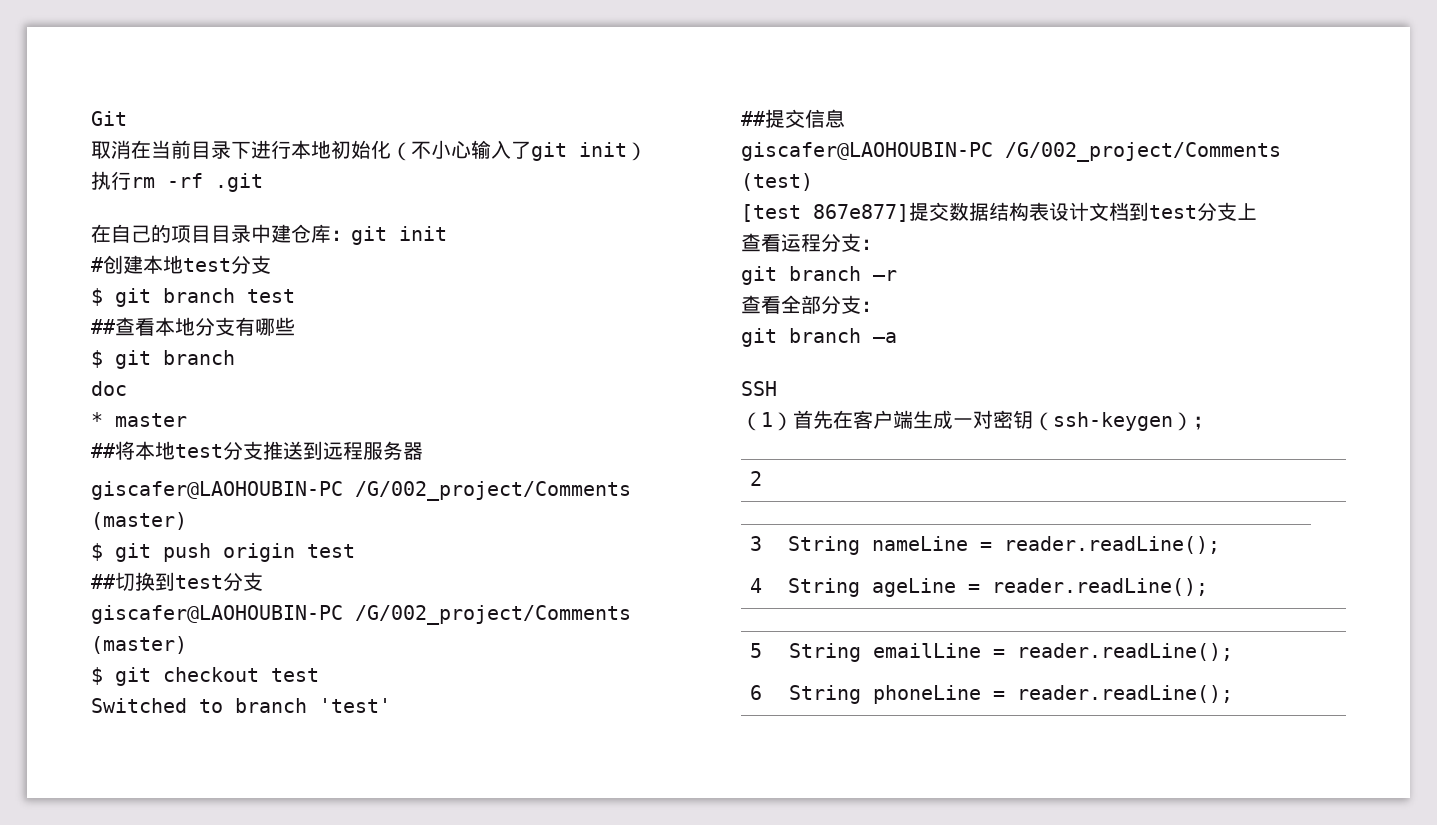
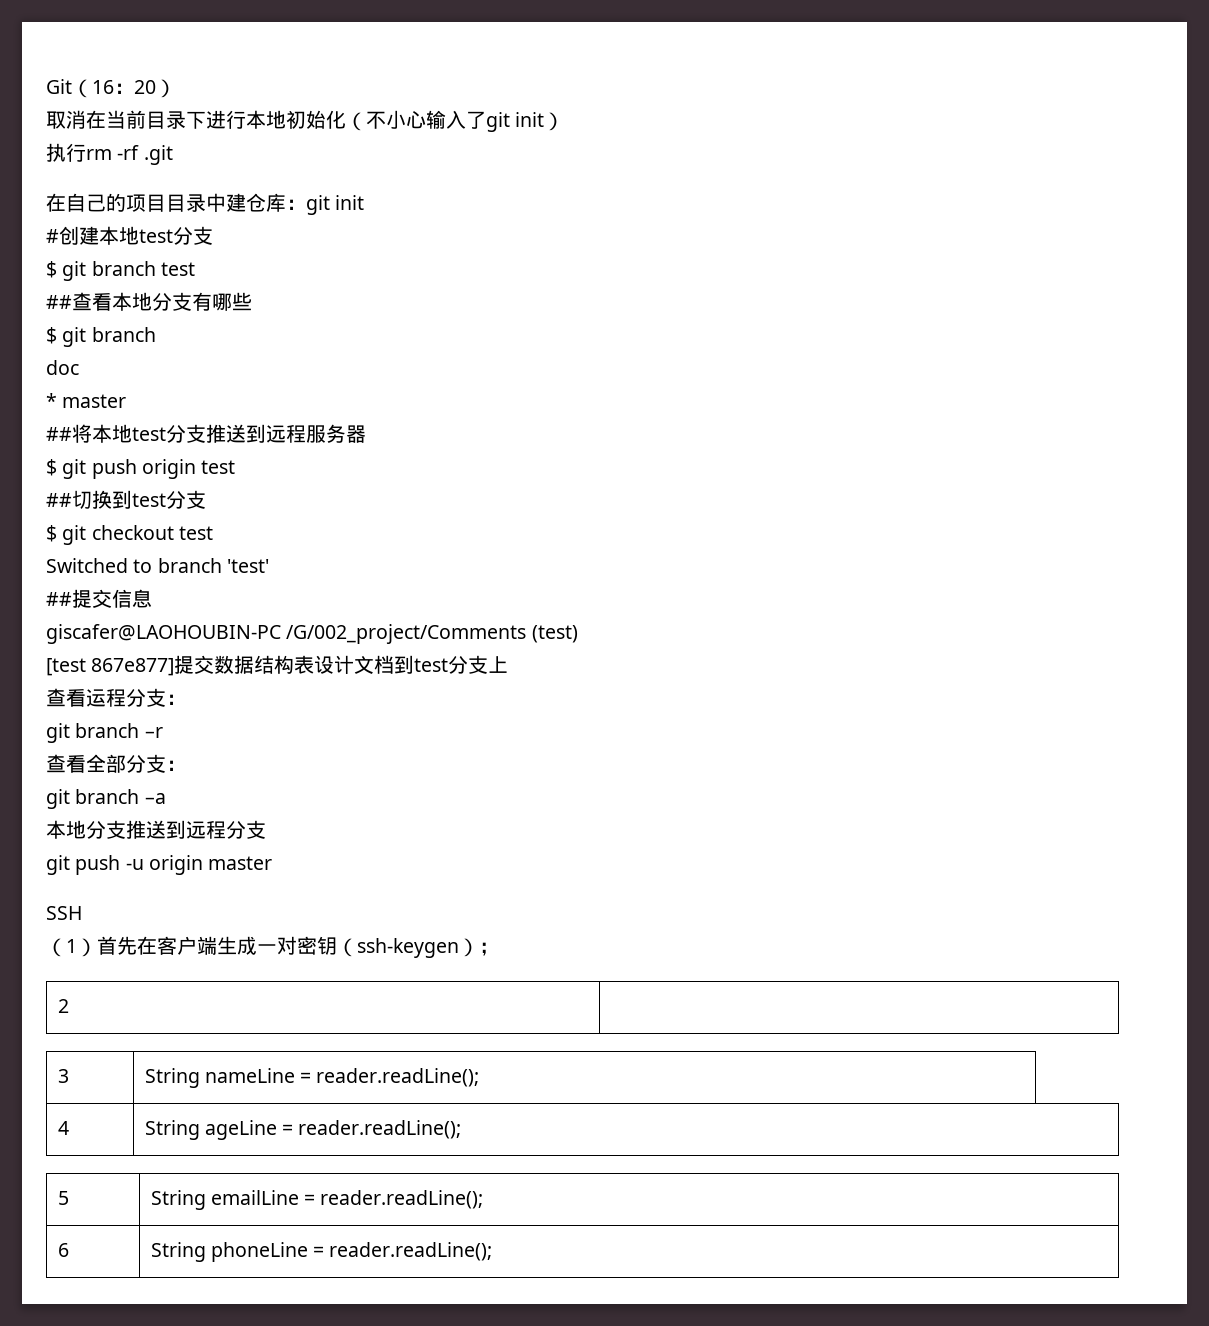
(127, 118) none -> [72,79,176,98] （16：20）
[91,481,631,501] [91,512,187,530] // giscafer@LAOHOUBIN-PC /G/002_project/Comments (master) -> (366, 434) none
[91,605,631,625] [91,636,187,654] // giscafer@LAOHOUBIN-PC /G/002_project/Comments (master) -> (206, 499) none
(897, 337) none -> [46,820,266,839] [46,855,273,875] // 本地分支推送到远程分支 // git push -u origin master

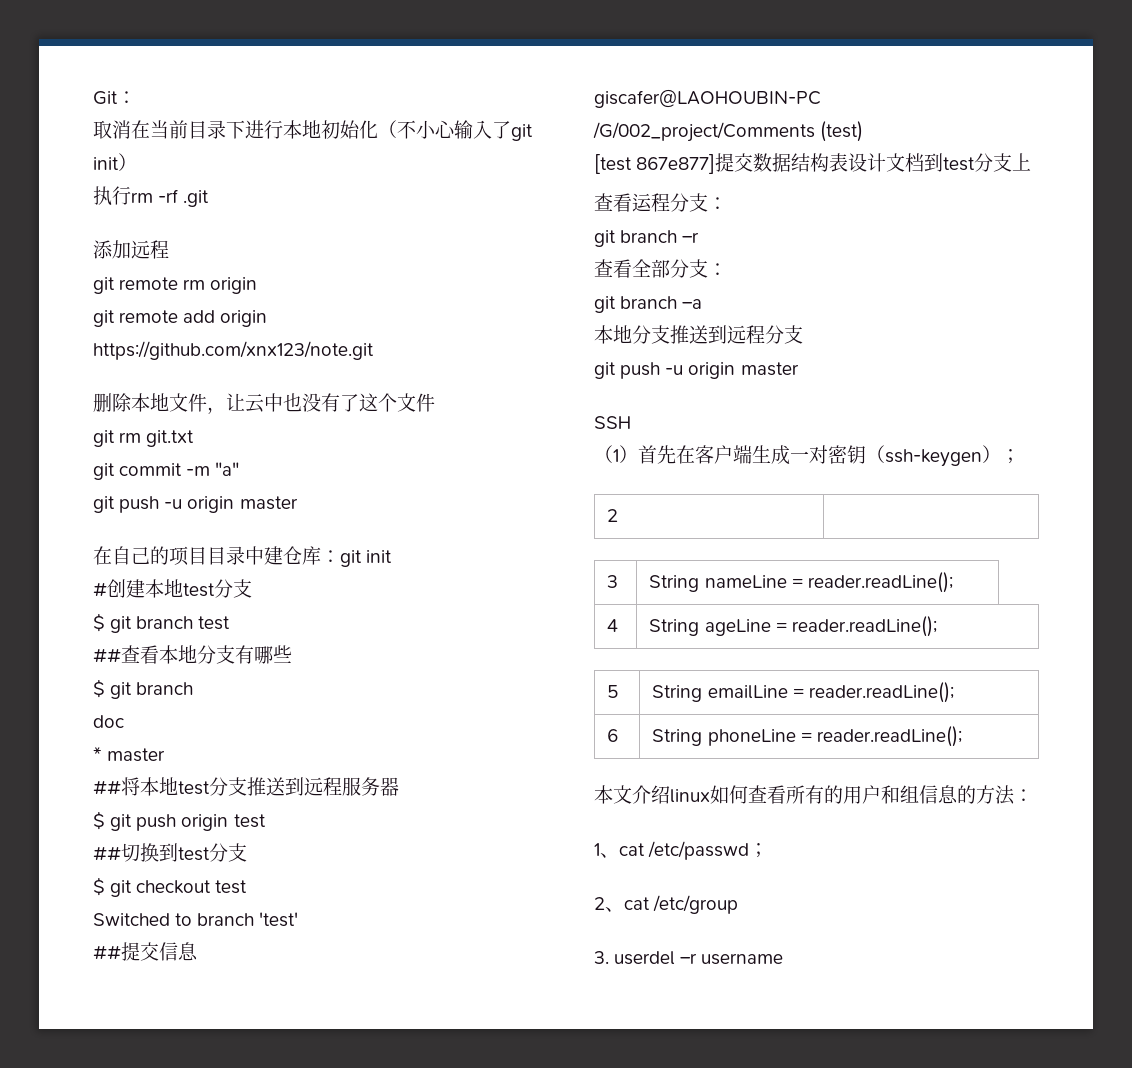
[72,79,176,98] （16：20） -> [117,91,136,104] ：
(173, 155) none -> [93,240,169,259] [93,277,258,294] [93,310,268,327] [93,341,374,360] [93,393,435,414] [93,430,195,447] [93,462,240,480] [93,496,298,513] // 添加远程 // git remote rm origin // git remote add origin https://github.com/xnx123/note.git // 删除本地文件，让云中也没有了这个文件 // git rm git.txt // git commit -m "a" // git push -u origin master
(493, 1251) none -> [594,785,1033,805] [594,841,769,860] [594,895,739,914] [594,951,784,965] // 本文介绍linux如何查看所有的用户和组信息的方法： // 1、cat /etc/passwd； // 2、cat /etc/group // 3. userdel –r username

